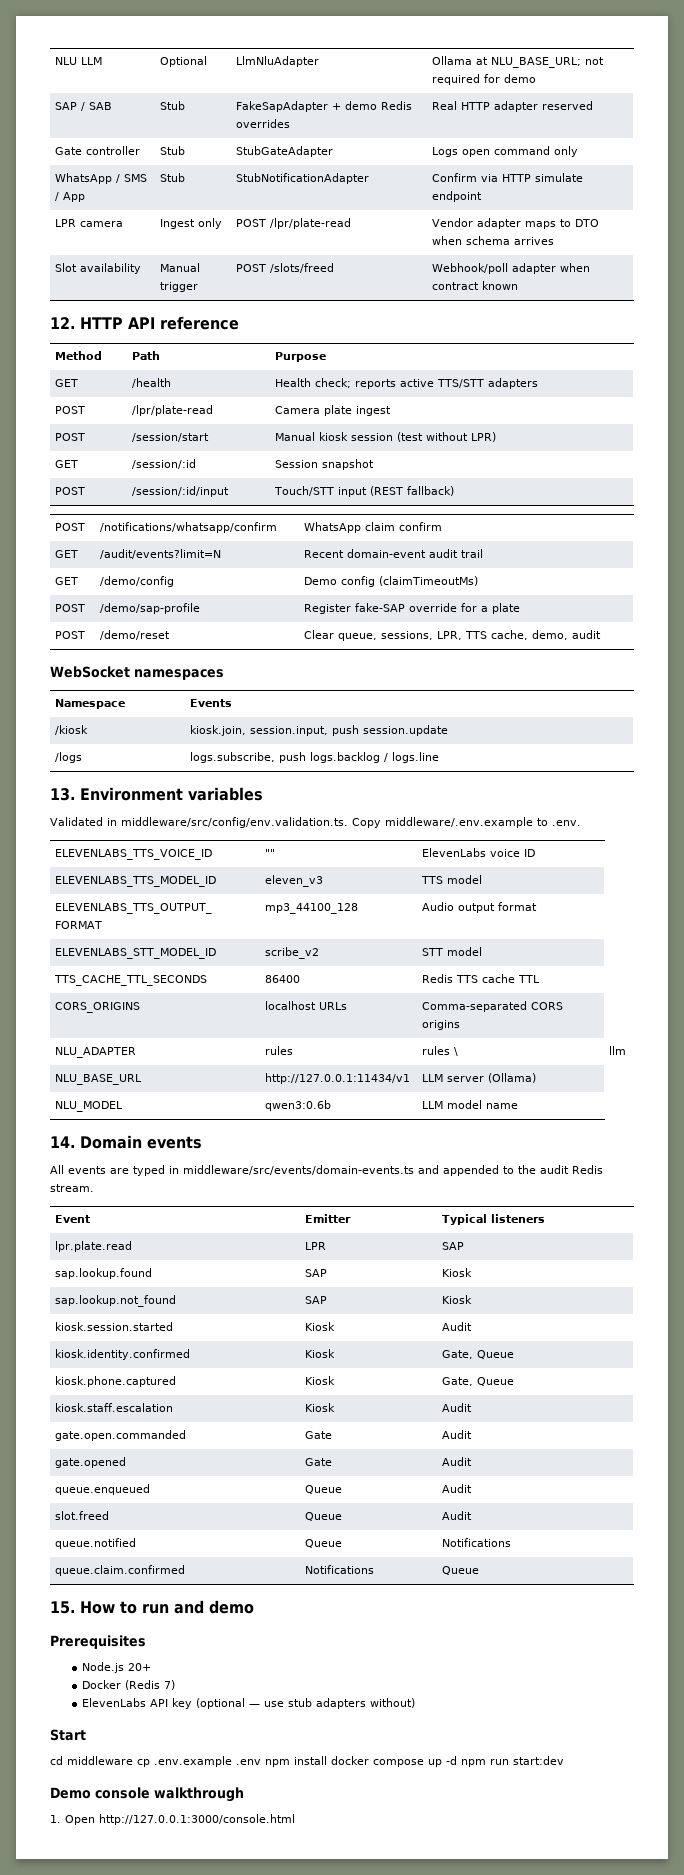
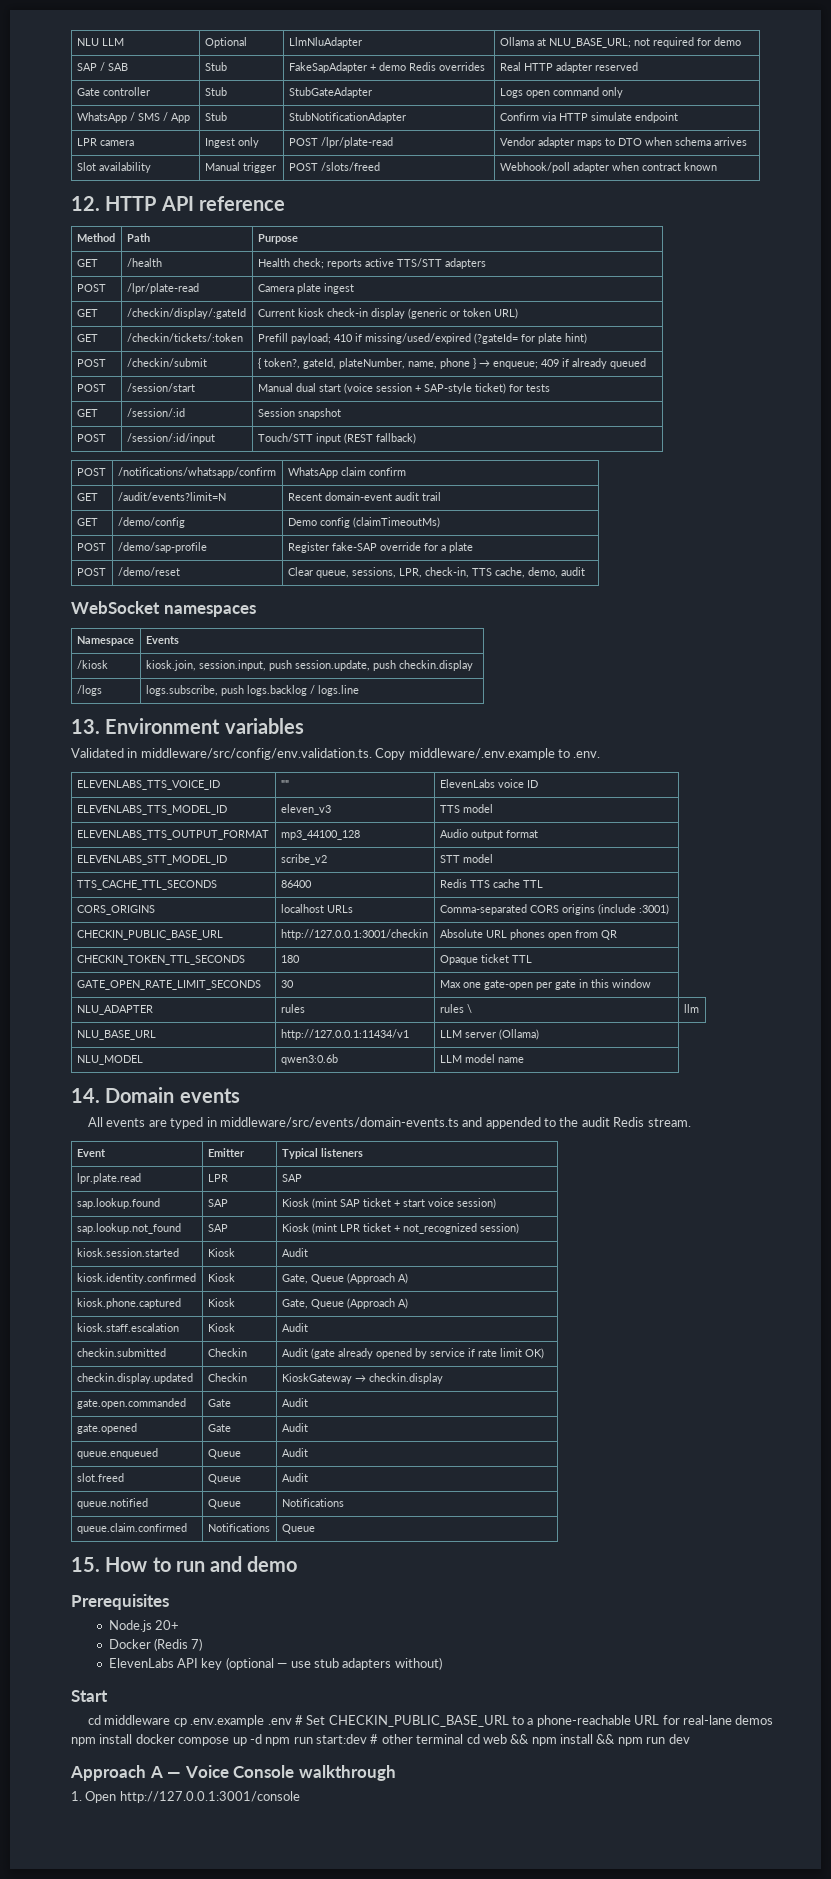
[55,433,86,441] [132,433,210,442] [275,432,497,442] POST | /session/start | Manual kiosk session (test without LPR) -> [76,309,98,317] [126,308,246,319] [257,308,518,319] [76,334,98,342] [126,333,243,342] [257,333,587,344] [76,359,106,367] [126,358,207,367] [257,358,646,369] [76,384,106,392] [126,383,195,392] [257,383,550,394] GET | /checkin/display/:gateId | Current kiosk check-in display (generic or token URL) // GET | /checkin/tickets/:token | Prefill payload; 410 if missing/used/expired (?gateId= for plate hint) // POST | /checkin/submit | { token?, gateId, plateNumber, name, phone } → enqueue; 409 if already queued // POST | /session/start | Manual dual start (voice session + SAP-style ticket) for tests
(463, 635) none -> [424,567,469,578] check-in,
[363,725,449,736] session.update -> [294,660,473,671] session.update, push checkin.display
(461, 1025) none -> [597,904,669,915] [76,930,223,940] [280,929,428,940] [439,929,617,940] [76,955,245,965] [280,955,300,963] [439,954,532,965] [76,980,261,990] [280,980,294,988] [439,979,651,990] (include :3001) // CHECKIN_PUBLIC_BASE_URL | http://127.0.0.1:3001/checkin | Absolute URL phones open from QR // CHECKIN_TOKEN_TTL_SECONDS | 180 | Opaque ticket TTL // GATE_OPEN_RATE_LIMIT_SECONDS | 30 | Max one gate-open per gate in this window
[55,1295,177,1307] [305,1296,328,1304] [442,1295,473,1304] // sap.lookup.not_found | SAP | Kiosk -> [311,1198,496,1209] [76,1223,181,1234] [207,1224,228,1232] [281,1223,519,1234] (mint SAP ticket + start voice session) // sap.lookup.not_found | SAP | Kiosk (mint LPR ticket + not_recognized session)
(515, 1354) none -> [346,1273,408,1284] (Approach A)
(515, 1381) none -> [346,1298,408,1309] (Approach A)
(473, 1407) none -> [76,1348,166,1357] [207,1348,247,1357] [281,1348,544,1359] [76,1373,193,1384] [207,1373,247,1382] [281,1373,443,1384] // checkin.submitted | Checkin | Audit (gate already opened by service if rate limit OK) // checkin.display.updated | Checkin | KioskGateway → checkin.display
(261, 1762) none -> [294,1715,774,1727] # Set CHECKIN_PUBLIC_BASE_URL to a phone-reachable URL for real-lane demos
[50,1787,150,1799] // Demo console -> [370,1734,690,1746] [70,1765,295,1781] # other terminal cd web && npm install && npm run dev // Approach A — Voice Console
[99,1814,295,1825] http://127.0.0.1:3000/console.html -> [119,1791,300,1803] http://127.0.0.1:3001/console

